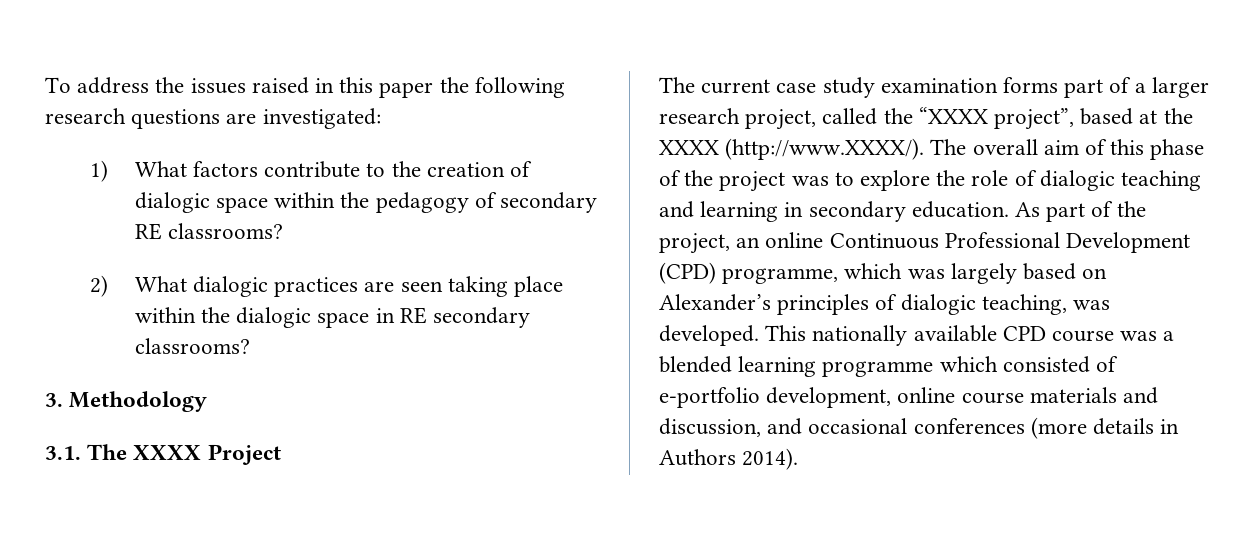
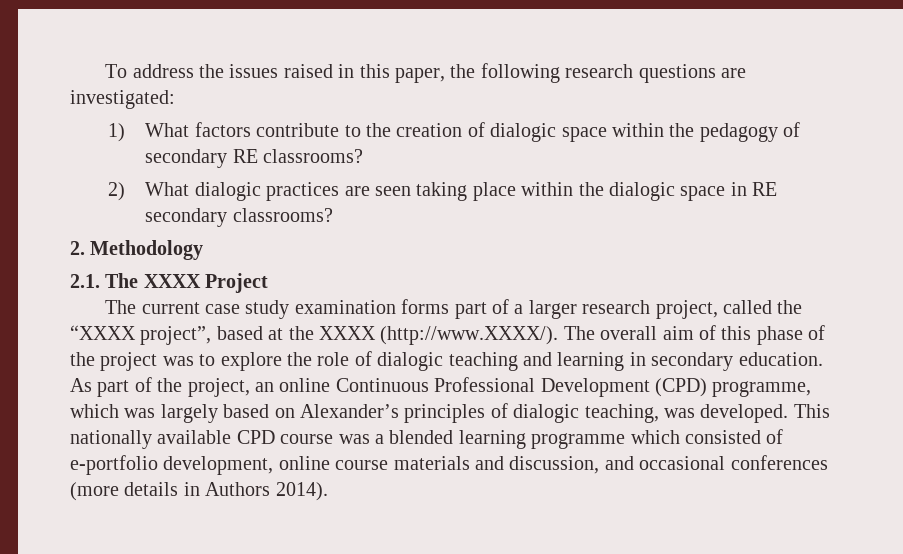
[379,82,434,98] paper -> [395,68,446,83] paper,
[45,393,63,407] 3. -> [70,241,85,255] 2.
[45,446,81,460] 3.1. -> [70,274,100,288] 2.1.

